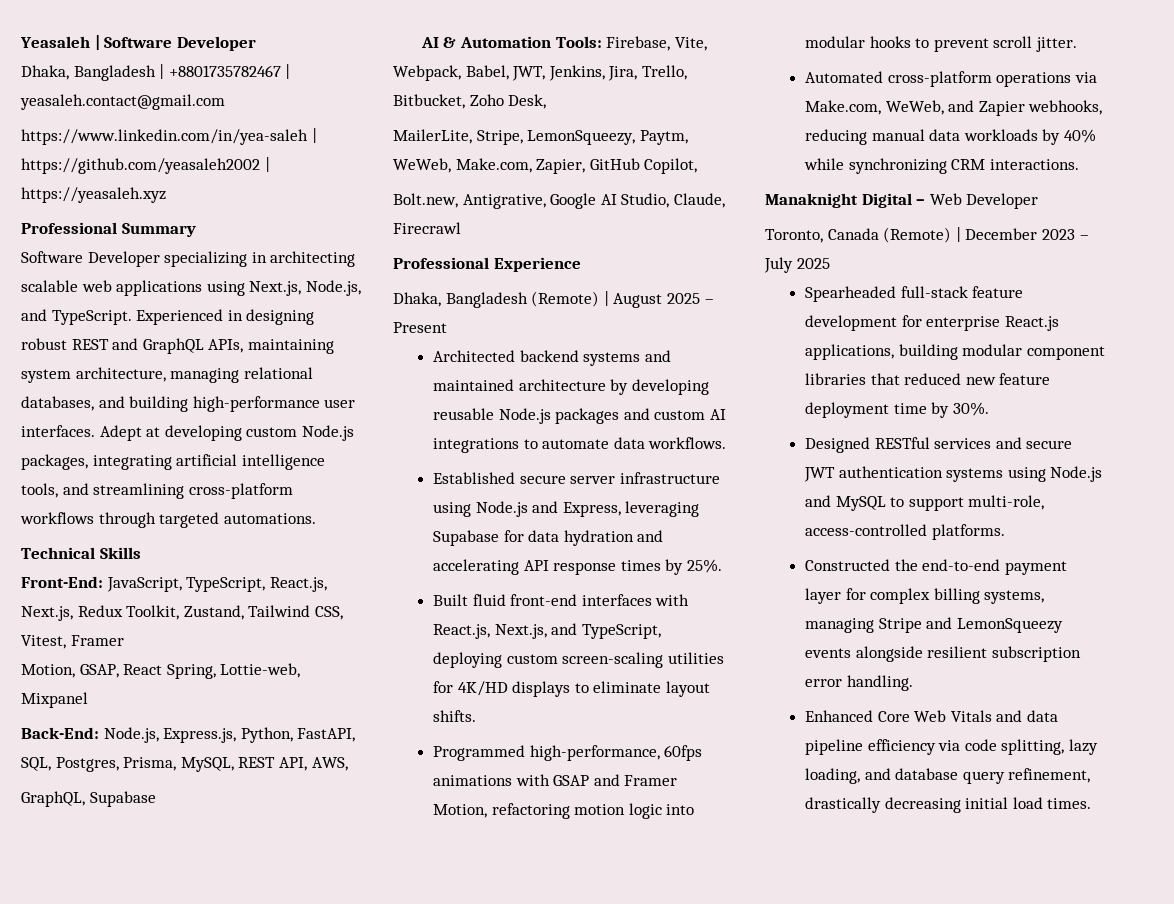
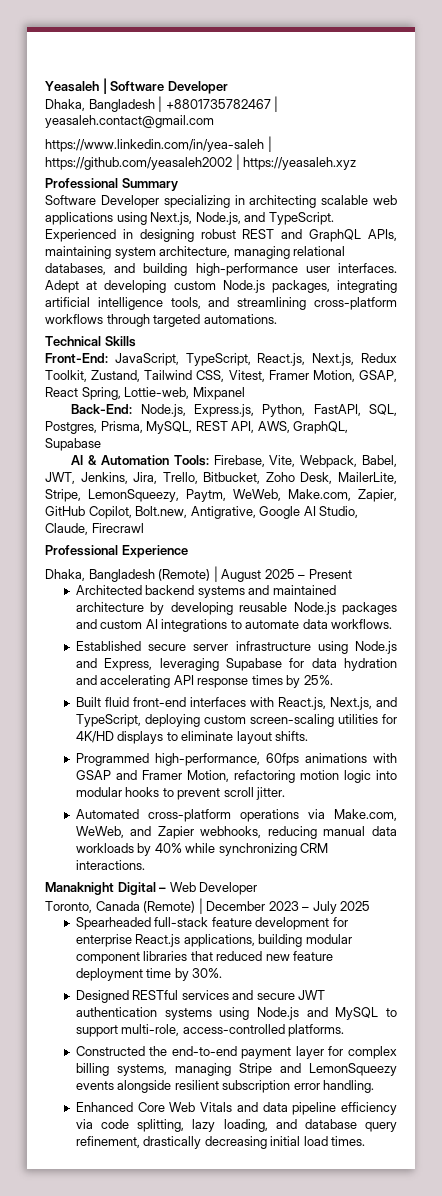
(124, 640) // -> (309, 375) none
(348, 764) // -> (290, 427) none
(547, 101) // -> (333, 478) none
(698, 166) // -> (132, 512) none

